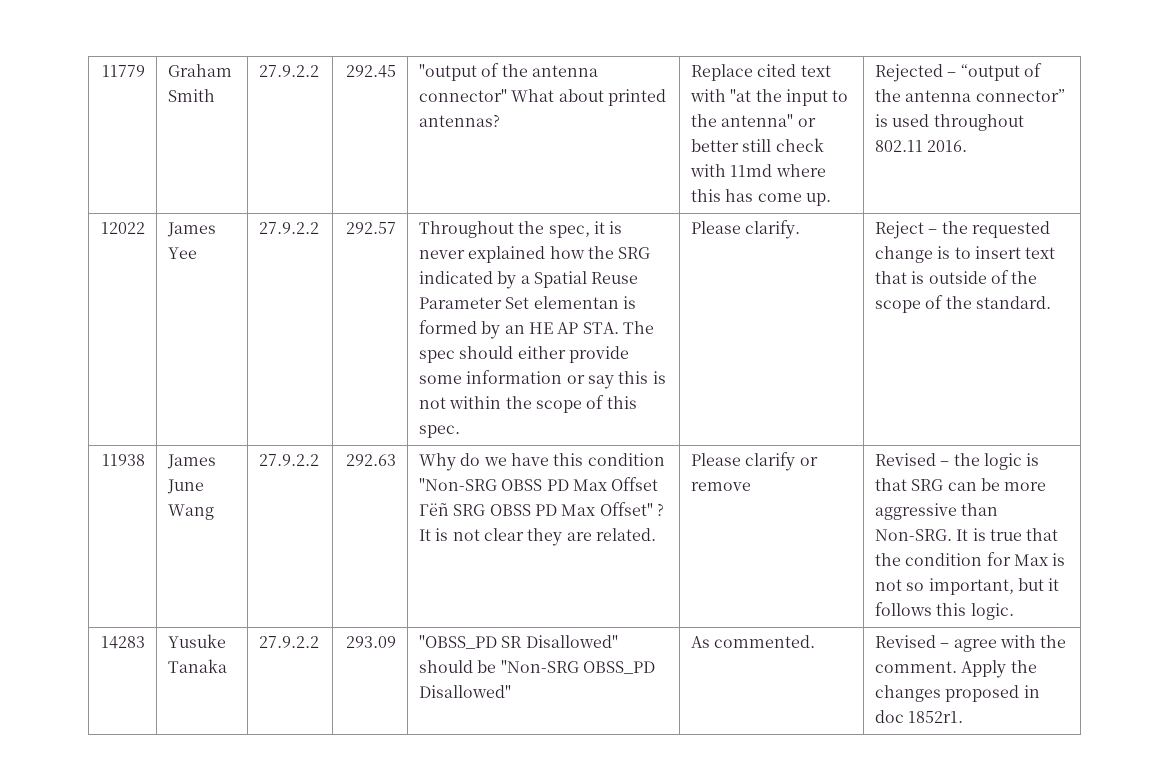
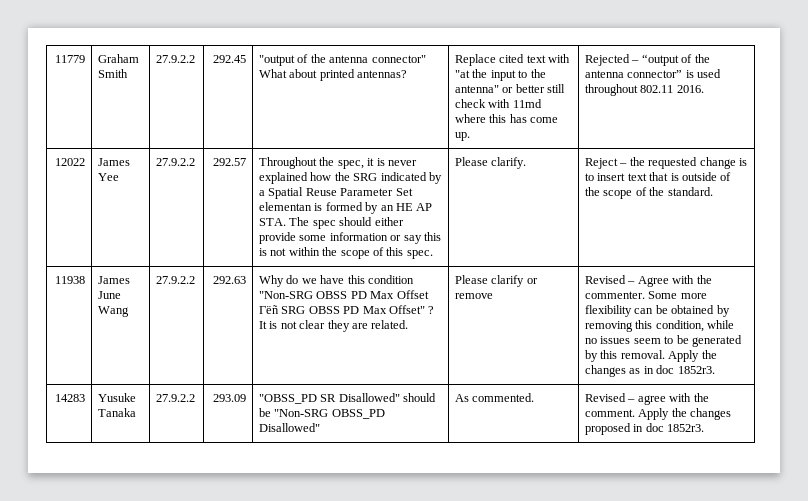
[953,453,1040,470] [874,478,1047,491] [874,503,999,520] [874,528,1059,541] [874,552,1066,566] [874,578,1060,595] [874,602,1014,620] the logic is that SRG can be more aggressive than Non-SRG. It is true that the condition for Max is not so important, but it follows this logic. -> [637,275,712,287] [585,291,707,299] [585,305,730,317] [585,320,735,332] [585,335,742,347] [585,350,717,362] [585,365,715,377] Agree with the commenter. Some more flexibility can be obtained by removing this condition, while no issues seem to be generated by this removal. Apply the changes as in doc 1852r3.
[908,711,964,723] 1852r1. -> [667,424,705,432] 1852r3.

